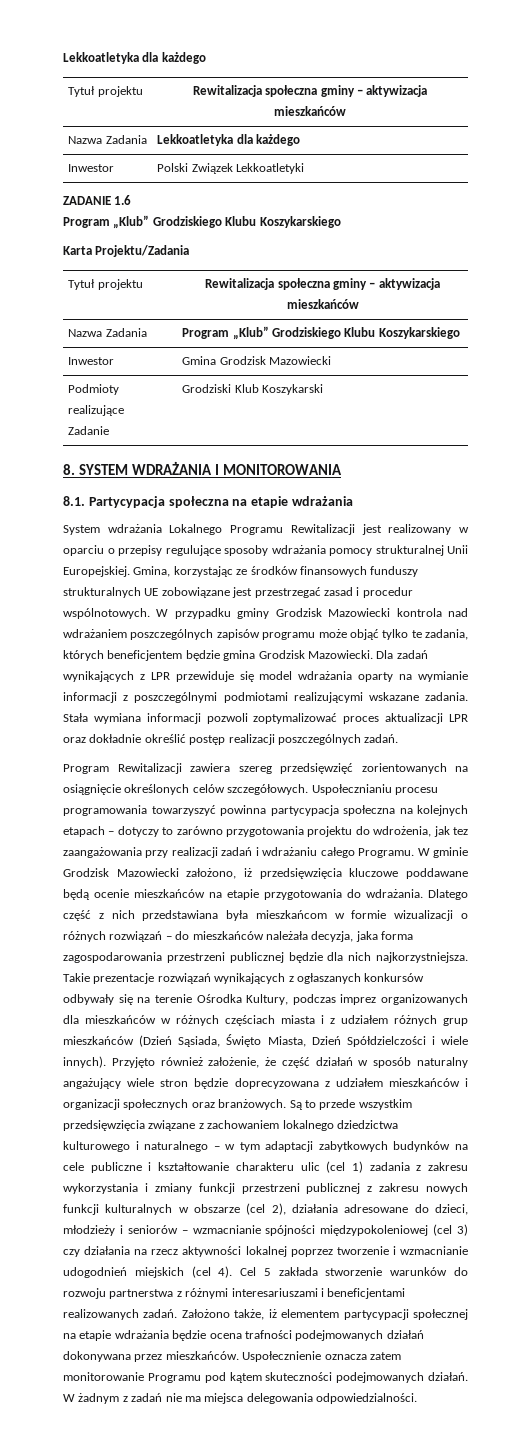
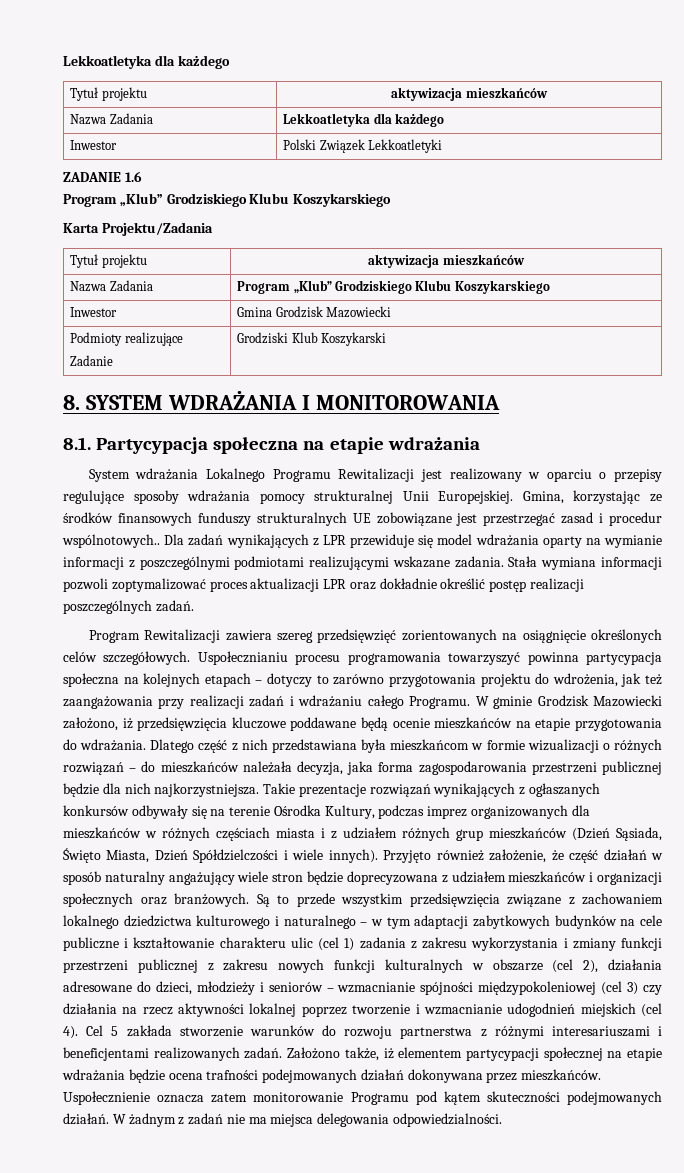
[192,85,363,97] Rewitalizacja społeczna gminy – -> (147, 94) none
[205,278,376,290] Rewitalizacja społeczna gminy – -> (147, 261) none
[63,608,468,619] [63,629,468,640] [63,650,373,661] wspólnotowych. W przypadku gminy Grodzisk Mazowiecki kontrola nad wdrażaniem poszczególnych zapisów programu może objąć tylko te zadania, których beneficjentem będzie gmina Grodzisk Mazowiecki. -> [62,534,160,548] wspólnotowych..
[452,827,468,835] tez -> [645,674,663,685] też

